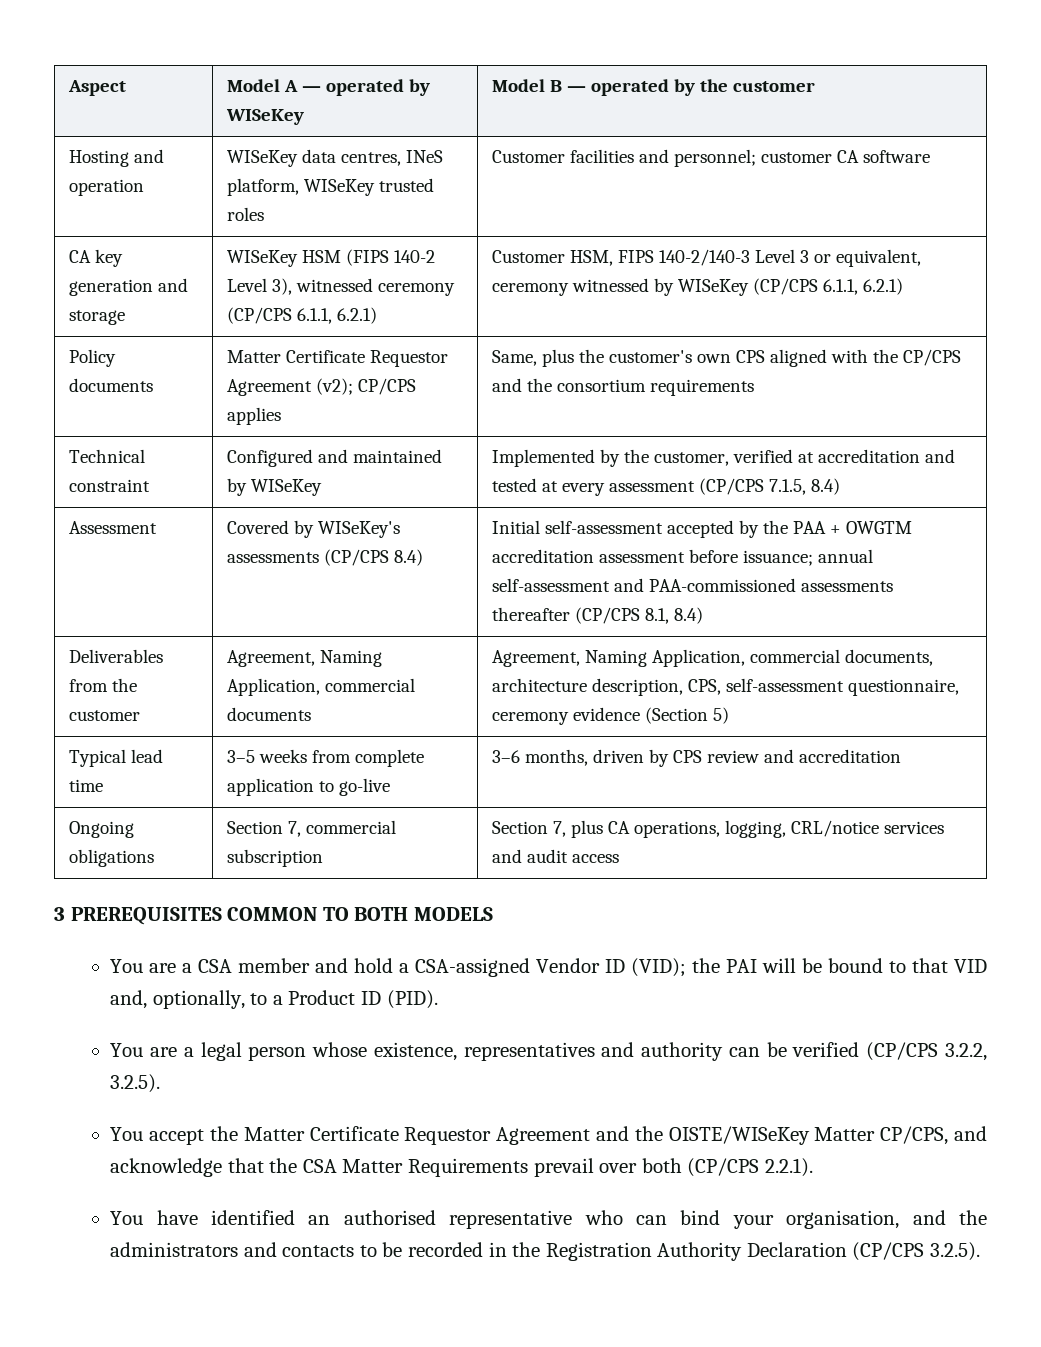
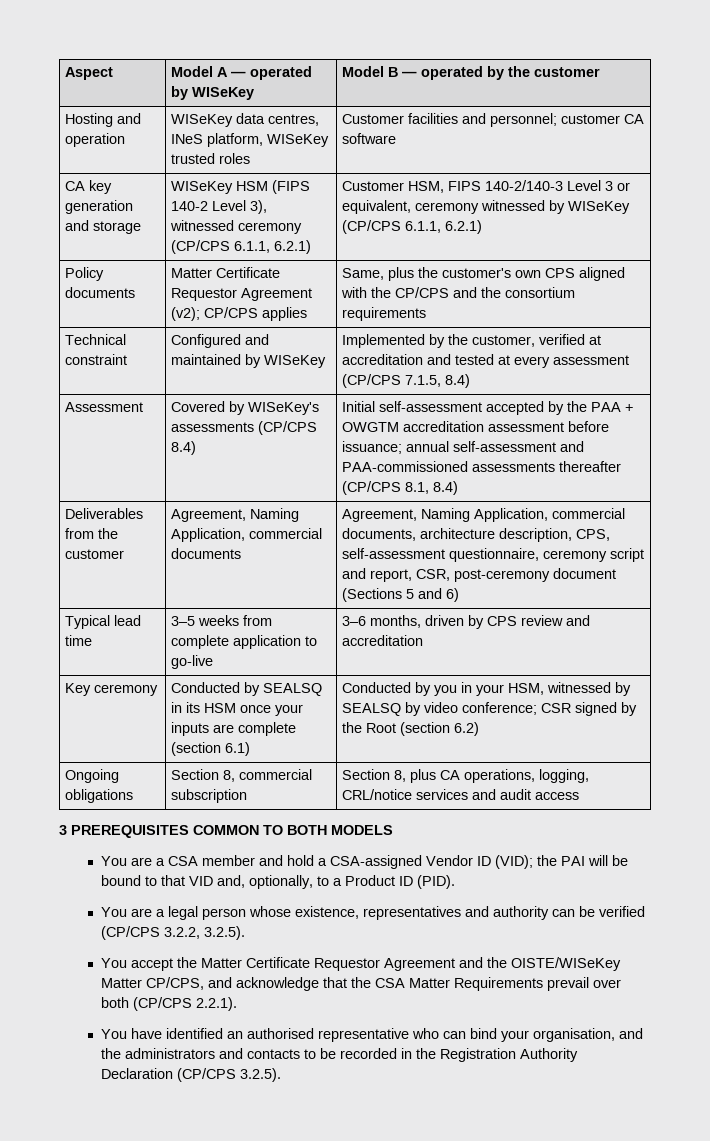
[572,707,729,724] evidence (Section 5) -> [610,548,645,562] [342,568,617,582] [342,588,460,602] script and report, CSR, post-ceremony document (Sections 5 and 6)
(901, 756) none -> [65,683,159,696] [171,682,323,696] [171,702,304,716] [171,722,297,736] [171,742,251,756] [342,682,632,696] [342,702,638,716] [342,722,480,736] // Key ceremony | Conducted by SEALSQ in its HSM once your inputs are complete (section 6.1) | Conducted by you in your HSM, witnessed by SEALSQ by video conference; CSR signed by the Root (section 6.2)
[287,821,301,837] 7, -> [223,770,236,782] 8,
[552,821,566,837] 7, -> [394,770,407,782] 8,

